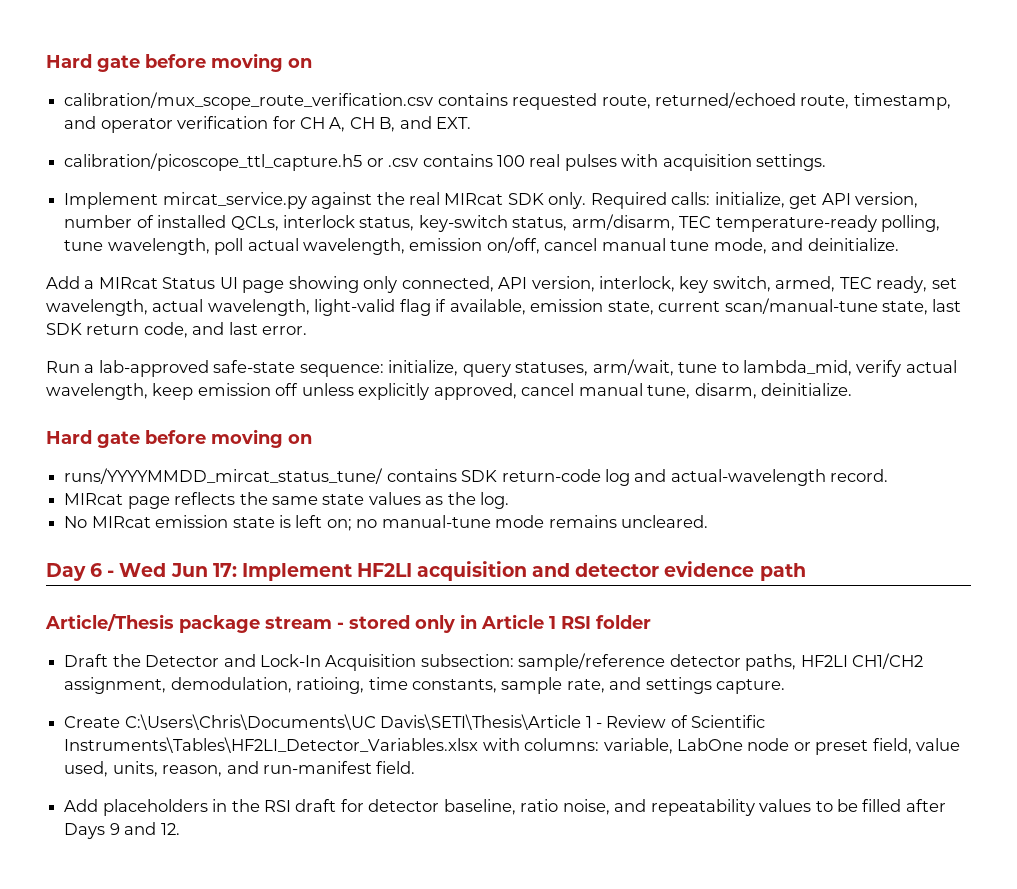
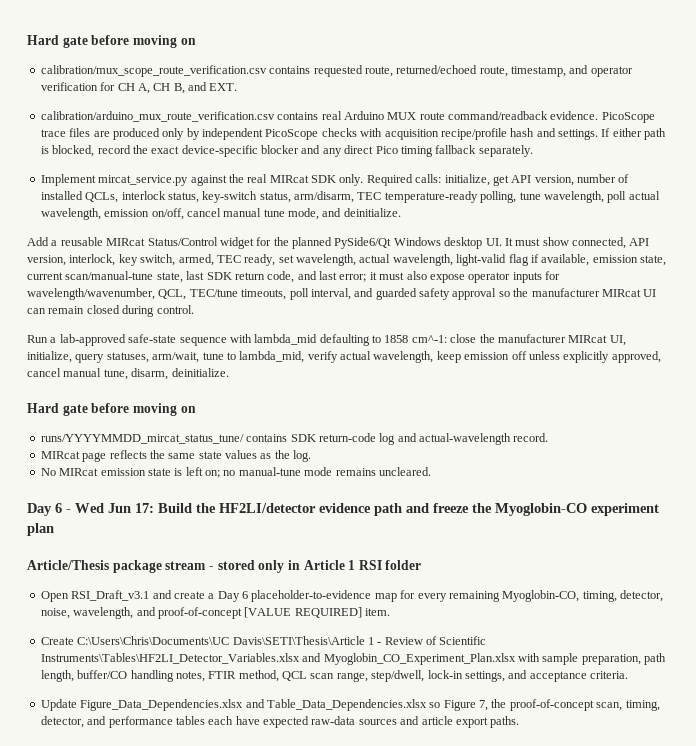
[64,153,827,171] calibration/picoscope_ttl_capture.h5 or .csv contains 100 real pulses with acquisition settings. -> [40,111,655,123] [40,128,667,140] [40,145,533,157] calibration/arduino_mux_route_verification.csv contains real Arduino MUX route command/readback evidence. PicoScope trace files are produced only by independent PicoScope checks with acquisition recipe/profile hash and settings. If either path is blocked, record the exact device-specific blocker and any direct Pico timing fallback separately.
[98,276,398,293] MIRcat Status UI page showing only -> [60,237,569,249] reusable MIRcat Status/Control widget for the planned PySide6/Qt Windows desktop UI. It must show
[262,326,308,335] [46,360,384,377] error. // Run a lab-approved safe-state sequence: -> [339,271,560,283] [27,288,657,300] [27,305,194,317] [27,334,626,346] error; it must also expose operator inputs for wavelength/wavenumber, QCL, TEC/tune timeouts, poll interval, and guarded safety approval so the manufacturer MIRcat UI can remain closed during control. // Run a lab-approved safe-state sequence with lambda_mid defaulting to 1858 cm^-1: close the manufacturer MIRcat UI,
[241,561,806,581] Implement HF2LI acquisition and detector evidence path -> [158,503,659,516] [27,523,54,536] Build the HF2LI/detector evidence path and freeze the Myoglobin-CO experiment plan
[64,653,924,671] [64,677,786,694] Draft the Detector and Lock-In Acquisition subsection: sample/reference detector paths, HF2LI CH1/CH2 assignment, demodulation, ratioing, time constants, sample rate, and settings capture. -> [40,590,663,602] [40,607,390,619] Open RSI_Draft_v3.1 and create a Day 6 placeholder-to-evidence map for every remaining Myoglobin-CO, timing, detector, noise, wavelength, and proof-of-concept [VALUE REQUIRED] item.
[482,738,961,755] [64,761,416,777] [64,799,946,816] [64,822,180,839] with columns: variable, LabOne node or preset field, value used, units, reason, and run-manifest field. // Add placeholders in the RSI draft for detector baseline, ratio noise, and repeatability values to be filled after Days 9 and 12. -> [302,653,666,665] [40,670,628,682] [40,699,660,711] [40,716,520,728] and Myoglobin_CO_Experiment_Plan.xlsx with sample preparation, path length, buffer/CO handling notes, FTIR method, QCL scan range, step/dwell, lock-in settings, and acceptance criteria. // Update Figure_Data_Dependencies.xlsx and Table_Data_Dependencies.xlsx so Figure 7, the proof-of-concept scan, timing, detector, and performance tables each have expected raw-data sources and article export paths.

